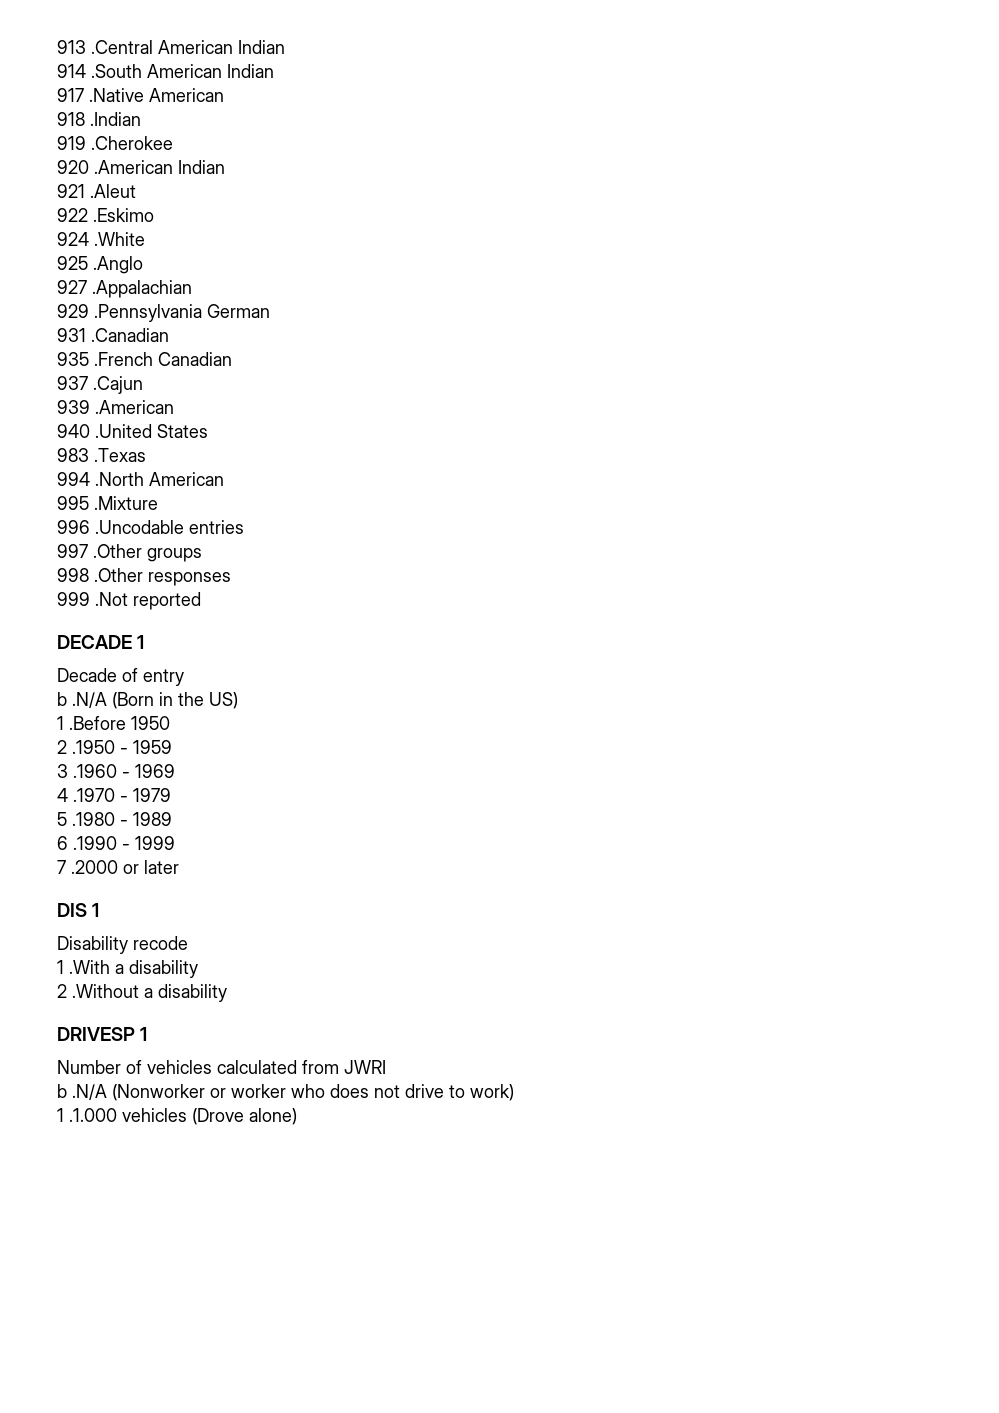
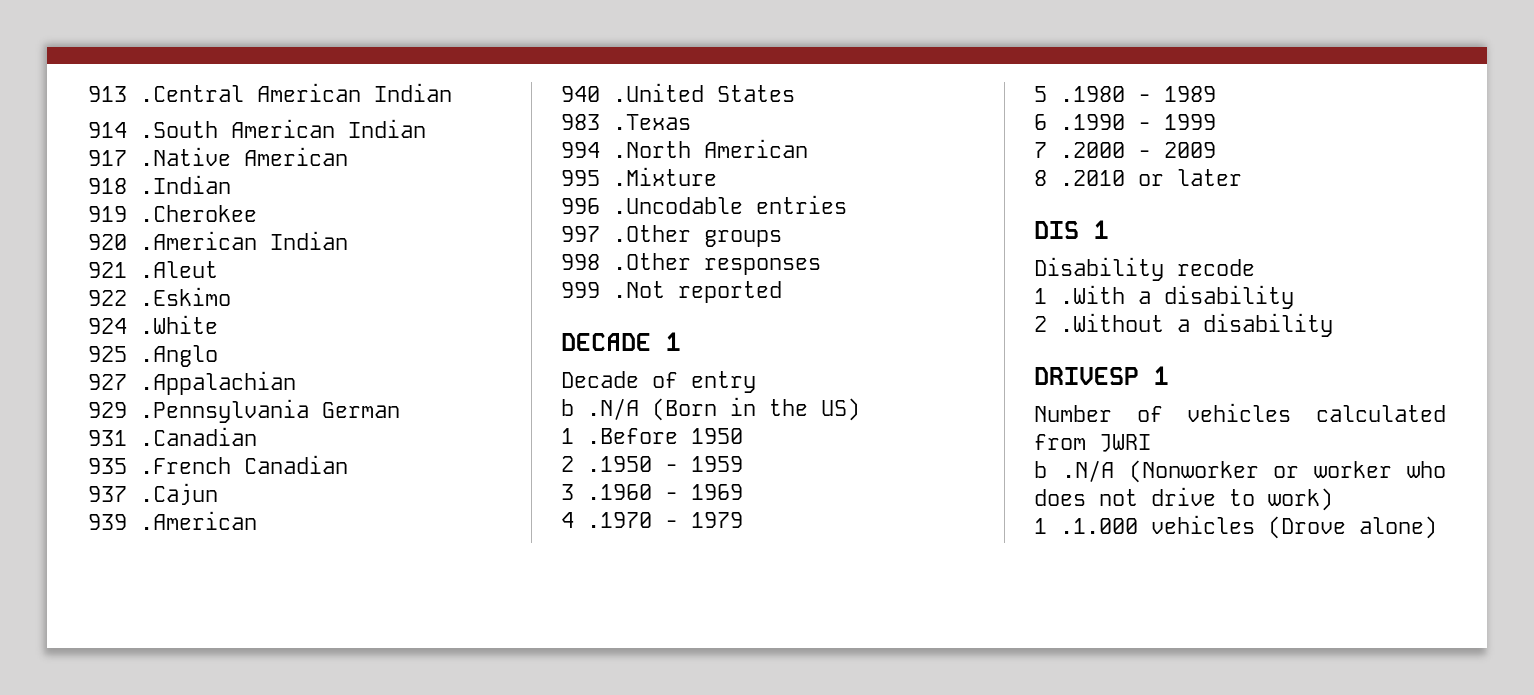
(118, 867) none -> [1138,142,1216,158] [1034,170,1125,186] - 2009 // 8 .2010

